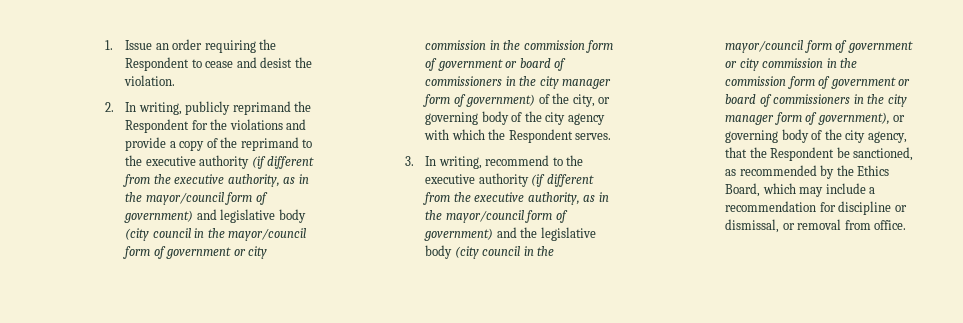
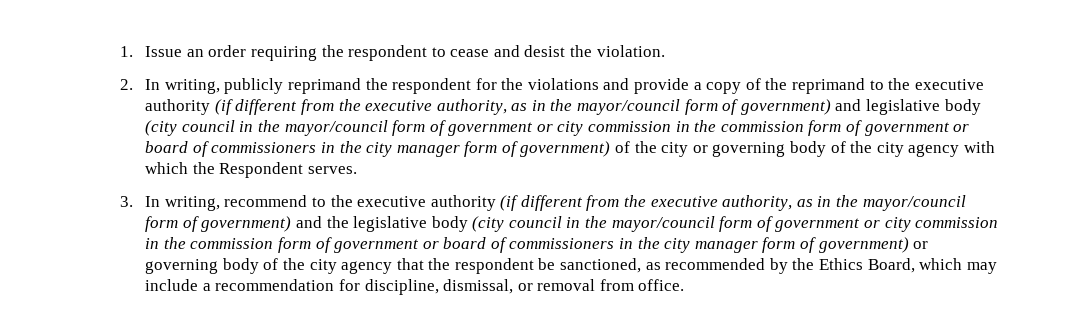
[125,57,190,71] Respondent -> [348,45,428,61] respondent
[125,119,190,133] Respondent -> [392,78,472,94] respondent
[572,94,595,107] city, -> [661,142,689,157] city
[817,112,906,125] [725,129,907,143] government), or governing body of the city agency, -> [818,237,929,253] [145,258,393,274] government) or governing body of the city agency
[770,147,835,161] Respondent -> [454,258,534,274] respondent
[838,201,907,215] discipline or -> [364,279,439,295] discipline,

